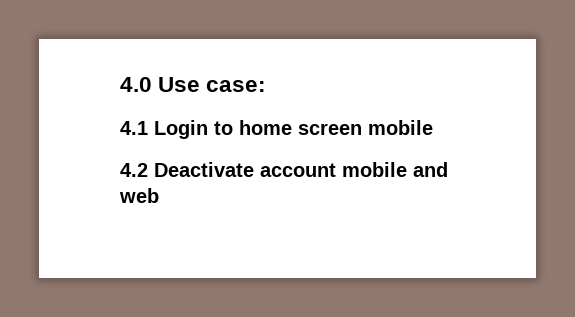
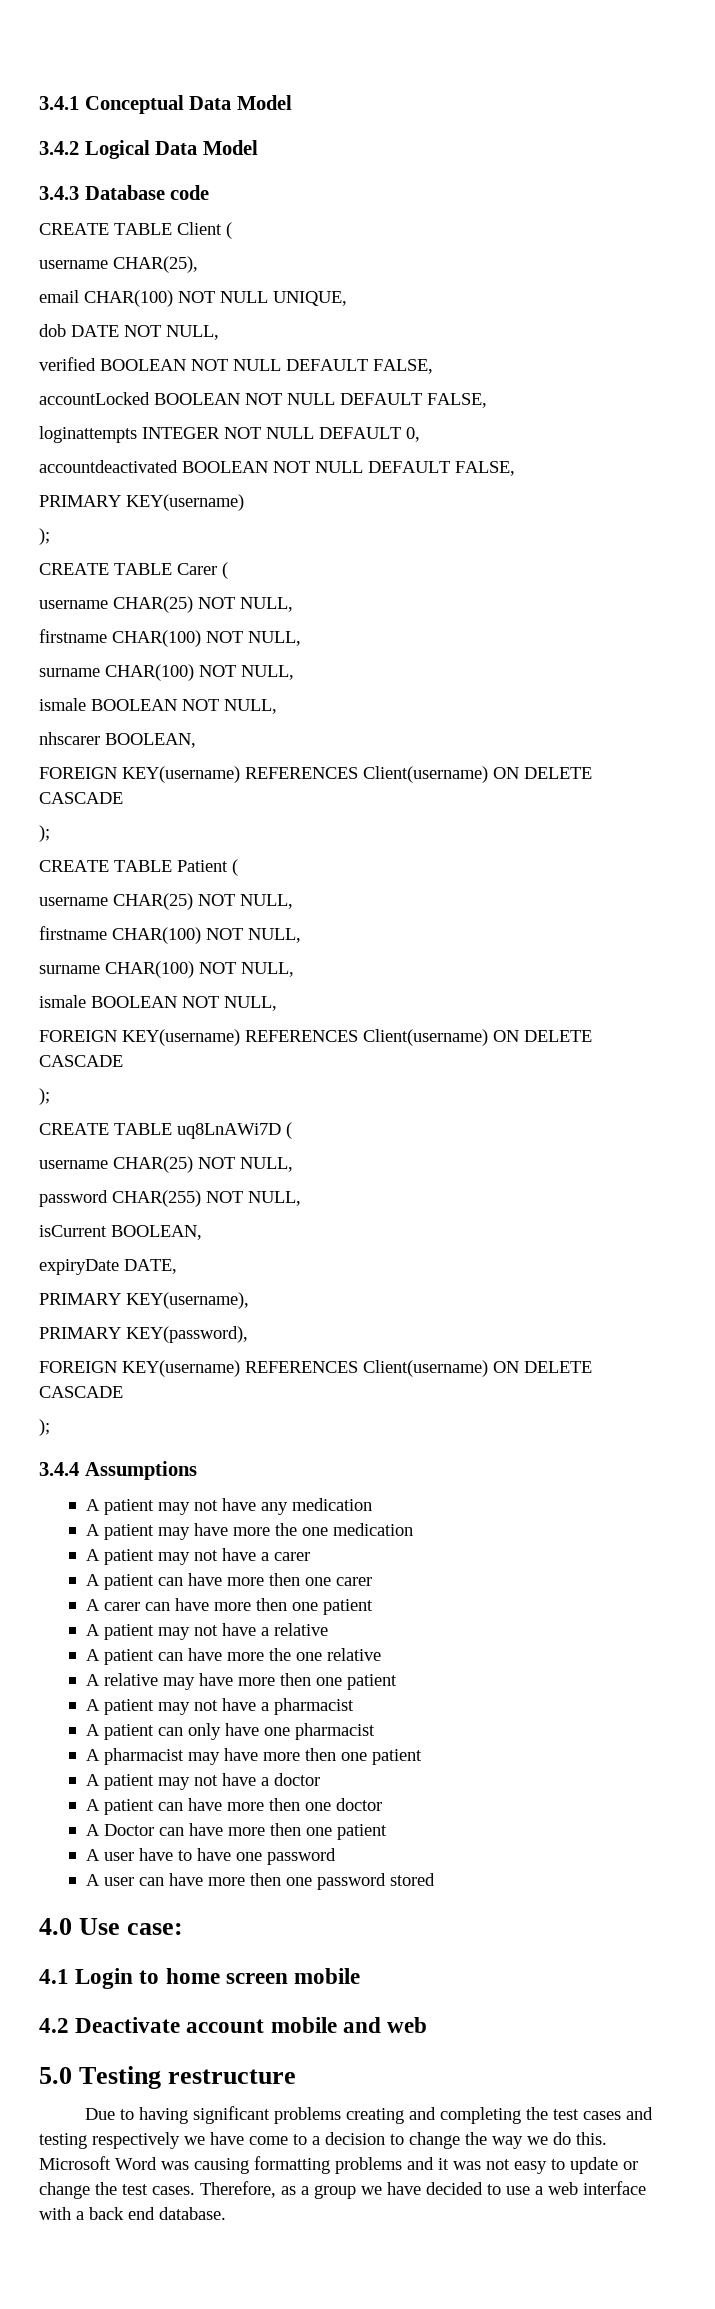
(120, 84) none -> [39,95,292,114] [39,140,258,159] [39,185,210,200] [39,222,232,239] [39,256,198,273] [39,290,347,307] [39,324,219,340] [39,357,433,374] [39,392,487,408] [39,426,420,443] [39,460,515,476] [39,494,244,511] [39,528,50,545] [39,562,228,579] [39,596,293,613] [39,629,301,647] [39,664,294,681] [39,698,277,714] [39,732,196,748] [39,766,592,783] [39,792,123,804] [39,825,50,842] [39,859,238,876] [39,893,293,910] [39,926,301,944] [39,961,294,978] [39,995,277,1011] [39,1029,592,1046] [39,1055,123,1067] [39,1088,50,1105] [39,1122,292,1139] [39,1156,293,1173] [39,1190,301,1207] [39,1225,202,1240] [39,1259,177,1275] [39,1292,249,1309] [39,1326,248,1343] [39,1360,592,1377] [39,1386,123,1398] [39,1419,50,1436] [39,1461,197,1480] [85,1498,372,1515] [85,1523,413,1540] [85,1548,310,1565] [85,1573,372,1590] [85,1598,373,1615] [85,1623,328,1640] [85,1648,381,1665] [85,1673,397,1690] [85,1698,354,1715] [85,1723,375,1740] [85,1748,422,1765] [85,1773,320,1790] [85,1798,382,1815] [85,1823,387,1840] [85,1848,336,1865] [85,1873,435,1890] 3.4.1 Conceptual Data Model // 3.4.2 Logical Data Model // 3.4.3 Database code // CREATE TABLE Client ( // username CHAR(25), // email CHAR(100) NOT NULL UNIQUE, // dob DATE NOT NULL, // verified BOOLEAN NOT NULL DEFAULT FALSE, // accountLocked BOOLEAN NOT NULL DEFAULT FALSE, // loginattempts INTEGER NOT NULL DEFAULT 0, // accountdeactivated BOOLEAN NOT NULL DEFAULT FALSE, // PRIMARY KEY(username) // ); // CREATE TABLE Carer ( // username CHAR(25) NOT NULL, // firstname CHAR(100) NOT NULL, // surname CHAR(100) NOT NULL, // ismale BOOLEAN NOT NULL, // nhscarer BOOLEAN, // FOREIGN KEY(username) REFERENCES Client(username) ON DELETE CASCADE // ); // CREATE TABLE Patient ( // username CHAR(25) NOT NULL, // firstname CHAR(100) NOT NULL, // surname CHAR(100) NOT NULL, // ismale BOOLEAN NOT NULL, // FOREIGN KEY(username) REFERENCES Client(username) ON DELETE CASCADE // ); // CREATE TABLE uq8LnAWi7D ( // username CHAR(25) NOT NULL, // password CHAR(255) NOT NULL, // isCurrent BOOLEAN, // expiryDate DATE, // PRIMARY KEY(username), // PRIMARY KEY(password), // FOREIGN KEY(username) REFERENCES Client(username) ON DELETE CASCADE // ); // 3.4.4 Assumptions // A patient may not have any medication // A patient may have more the one medication // A patient may not have a carer // A patient can have more then one carer // A carer can have more then one patient // A patient may not have a relative // A patient can have more the one relative // A relative may have more then one patient // A patient may not have a pharmacist // A patient can only have one pharmacist // A pharmacist may have more then one patient // A patient may not have a doctor // A patient can have more then one doctor // A Doctor can have more then one patient // A user have to have one password // A user can have more then one password stored //
(159, 195) none -> [39,2066,297,2089] [84,2106,653,2124] [39,2132,607,2149] [39,2156,638,2174] [39,2181,646,2199] [39,2207,226,2220] // 5.0 Testing restructure // Due to having significant problems creating and completing the test cases and testing respectively we have come to a decision to change the way we do this. Microsoft Word was causing formatting problems and it was not easy to update or change the test cases. Therefore, as a group we have decided to use a web interface with a back end database.

